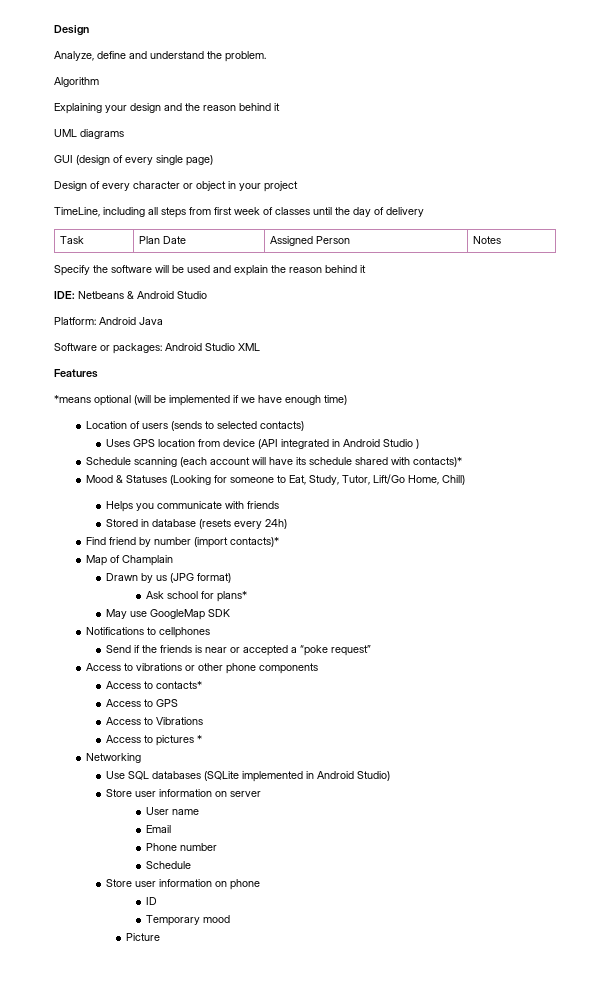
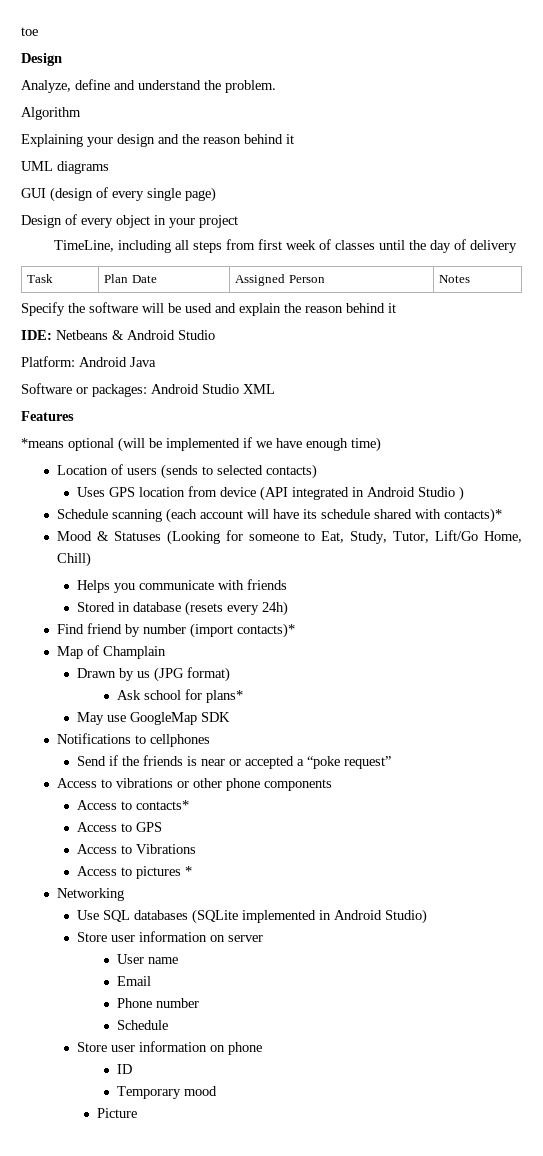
(54, 30) none -> [21,27,38,36] toe //
[133,181,193,189] character or -> (113, 223) none

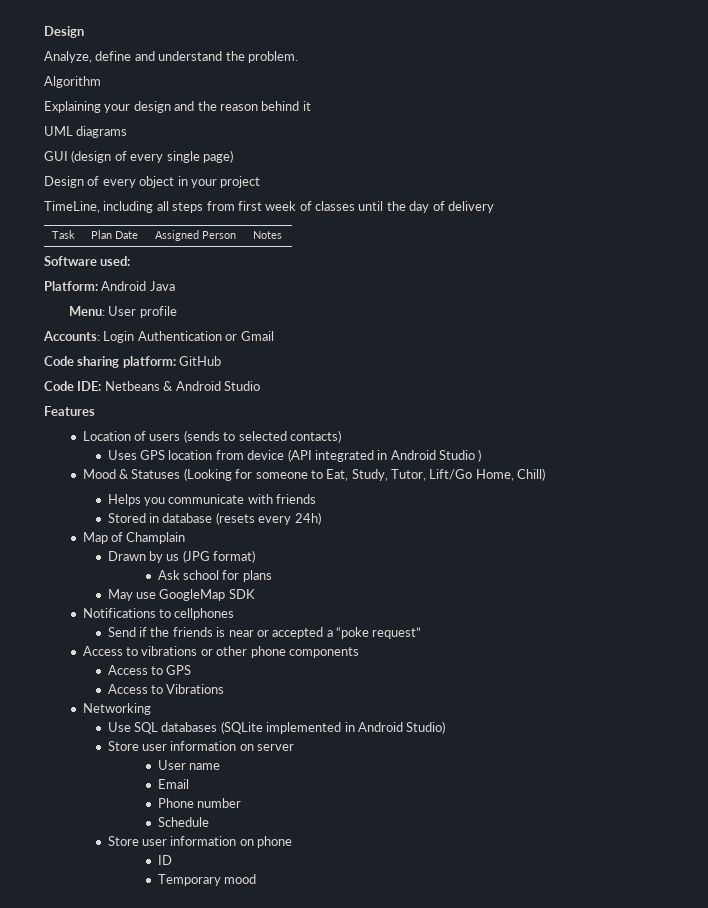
[21,27,38,36] toe // -> (44, 32) none
[21,302,396,316] Specify the software will be used and explain the reason behind it // -> [44,256,131,266] [44,281,175,291] [68,306,177,318] [43,331,274,343] [44,356,222,368] [44,381,74,391] Software used: // Platform: Android Java // Menu: User profile // Accounts: Login Authentication or Gmail // Code sharing platform: GitHub // Code
[21,356,156,367] [21,383,275,397] [21,411,74,421] [21,437,381,452] Platform: Android Java // Software or packages: Android Studio XML // Features // *means optional (will be implemented if we have enough time) -> [44,406,95,416] Features
[56,508,502,523] // Schedule scanning (each account will have its schedule shared with contacts)* -> (482, 455) none
[56,623,295,638] // Find friend by number (import contacts)* -> (321, 518) none
[206,690,244,703] plans* -> [242,570,272,582] plans
[76,800,189,810] // Access to contacts* -> (359, 652) none
[76,866,192,879] // Access to pictures * -> (225, 689) none
[97,1108,138,1118] // Picture -> (256, 879) none

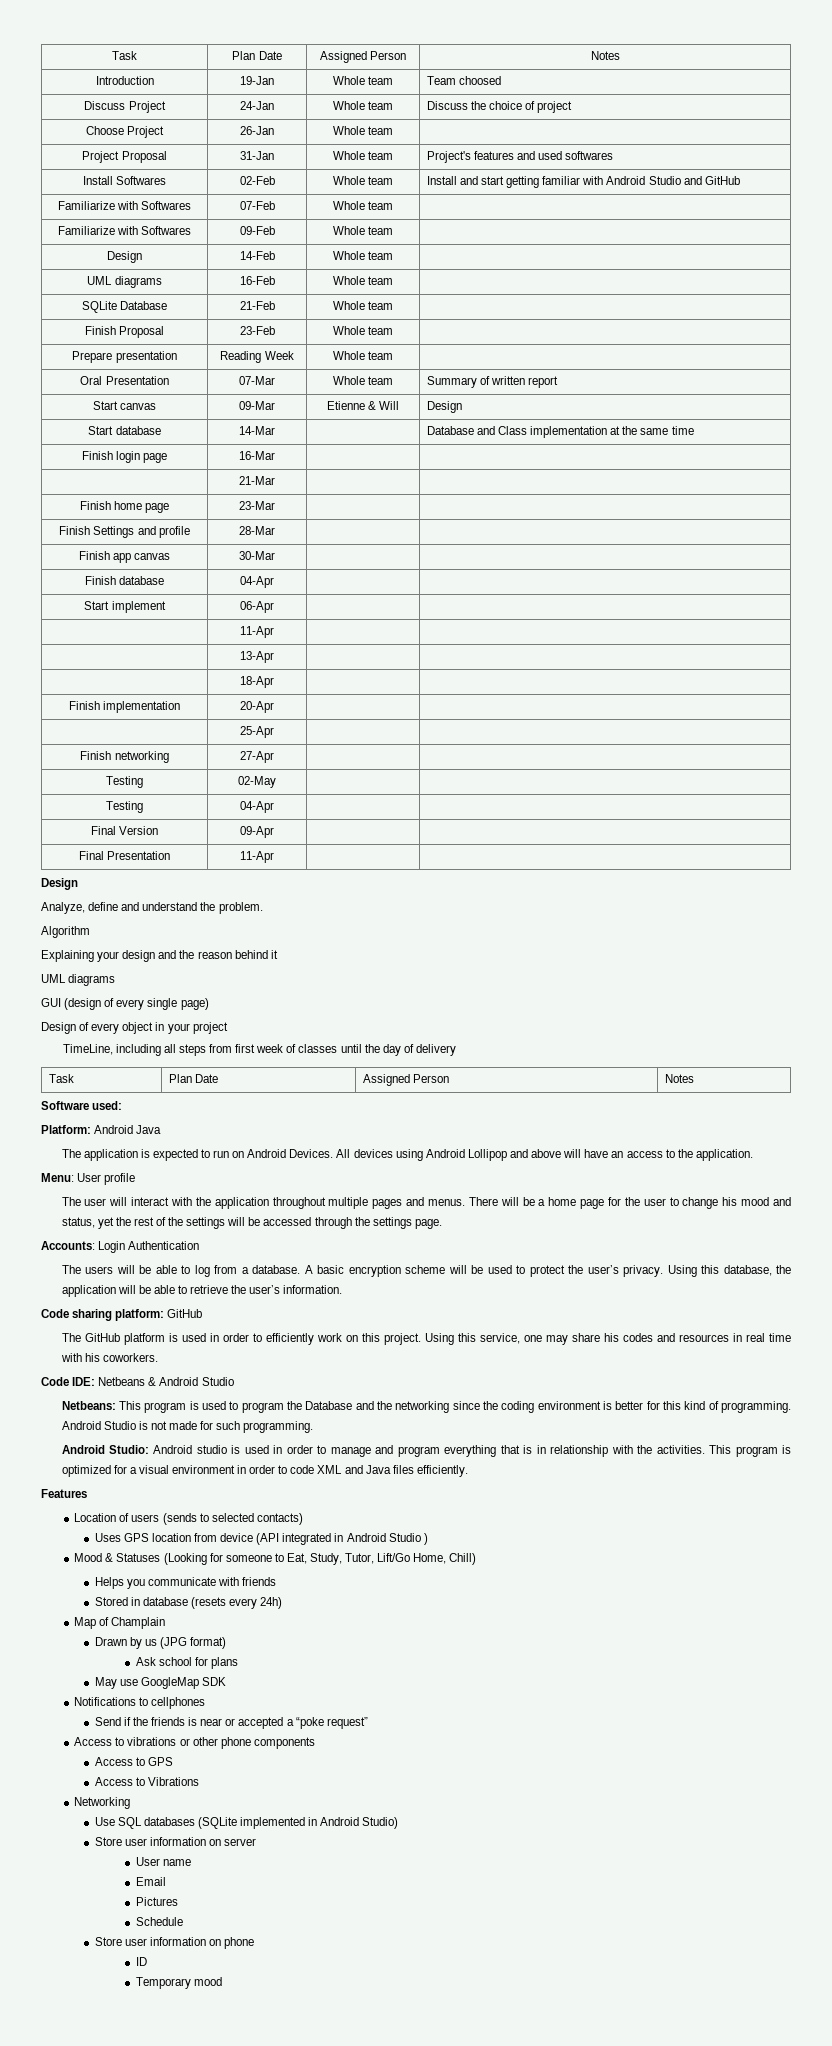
(44, 32) none -> [112,51,137,60] [232,51,282,60] [319,51,407,63] [590,51,620,60] [95,76,154,85] [240,76,274,85] [332,76,394,85] [426,76,501,85] [84,101,166,113] [240,101,274,110] [332,101,394,110] [426,101,573,113] [85,126,165,138] [240,126,274,135] [332,126,394,135] [82,151,167,163] [240,151,274,160] [332,151,394,160] [426,151,614,163] [82,176,167,185] [239,176,275,185] [332,176,394,185] [426,176,740,188] [57,201,192,210] [239,201,275,210] [332,201,394,210] [57,226,192,235] [239,226,275,235] [332,226,394,235] [107,251,142,263] [239,251,275,260] [332,251,394,260] [87,276,162,288] [239,276,275,285] [332,276,394,285] [81,301,168,313] [239,301,275,310] [332,301,394,310] [84,326,165,338] [239,326,275,335] [332,326,394,335] [72,351,177,363] [220,351,294,363] [332,351,394,360] [80,376,169,385] [239,376,275,385] [332,376,394,385] [426,376,559,388] [92,401,157,410] [239,401,275,410] [326,401,400,410] [426,401,462,413] [88,426,161,435] [239,426,275,435] [426,426,694,438] [81,451,168,463] [239,451,275,460] [239,476,275,485] [79,501,170,513] [239,501,275,510] [59,526,190,538] [239,526,275,535] [78,551,171,563] [239,551,275,560] [84,576,165,585] [240,576,274,588] [84,601,166,613] [240,601,274,613] [240,626,274,638] [240,651,274,663] [240,676,274,688] [68,701,181,713] [240,701,274,713] [240,726,274,738] [80,751,169,763] [240,751,274,763] [106,776,143,788] [238,776,276,788] [106,801,143,813] [240,801,274,813] [90,826,159,835] [240,826,274,838] [78,851,171,860] [240,851,274,863] Task | Plan Date | Assigned Person | Notes // Introduction | 19-Jan | Whole team | Team choosed // Discuss Project | 24-Jan | Whole team | Discuss the choice of project // Choose Project | 26-Jan | Whole team | // Project Proposal | 31-Jan | Whole team | Project's features and used softwares // Install Softwares | 02-Feb | Whole team | Install and start getting familiar with Android Studio and GitHub // Familiarize with Softwares | 07-Feb | Whole team | // Familiarize with Softwares | 09-Feb | Whole team | // Design | 14-Feb | Whole team | // UML diagrams | 16-Feb | Whole team | // SQLite Database | 21-Feb | Whole team | // Finish Proposal | 23-Feb | Whole team | // Prepare presentation | Reading Week | Whole team | // Oral Presentation | 07-Mar | Whole team | Summary of written report // Start canvas | 09-Mar | Etienne & Will | Design // Start database | 14-Mar | | Database and Class implementation at the same time // Finish login page | 16-Mar | | // | 21-Mar | | // Finish home page | 23-Mar | | // Finish Settings and profile | 28-Mar | | // Finish app canvas | 30-Mar | | // Finish database | 04-Apr | | // Start implement | 06-Apr | | // | 11-Apr | | // | 13-Apr | | // | 18-Apr | | // Finish implementation | 20-Apr | | // | 25-Apr | | // Finish networking | 27-Apr | | // Testing | 02-May | | // Testing | 04-Apr | | // Final Version | 09-Apr | | // Final Presentation | 11-Apr | | //
[68,306,177,318] [43,331,274,343] [44,356,222,368] Menu: User profile // Accounts: Login Authentication or Gmail // Code sharing platform: GitHub -> [61,1149,753,1161] [41,1173,136,1185] [61,1197,791,1209] [61,1217,442,1229] [41,1241,200,1253] [61,1265,791,1277] [61,1285,343,1297] [41,1309,203,1321] [61,1333,791,1345] [60,1353,158,1362] The application is expected to run on Android Devices. All devices using Android Lollipop and above will have an access to the application. // Menu: User profile // The user will interact with the application throughout multiple pages and menus. There will be a home page for the user to change his mood and status, yet the rest of the settings will be accessed through the settings page. // Accounts: Login Authentication // The users will be able to log from a database. A basic encryption scheme will be used to protect the user’s privacy. Using this database, the application will be able to retrieve the user’s information. // Code sharing platform: GitHub // The GitHub platform is used in order to efficiently work on this project. Using this service, one may share his codes and resources in real time with his coworkers.
(260, 386) none -> [61,1401,792,1413] [61,1421,314,1433] [61,1445,792,1457] [61,1465,468,1477] // Netbeans: This program is used to program the Database and the networking since the coding environment is better for this kind of programming. Android Studio is not made for such programming. // Android Studio: Android studio is used in order to manage and program everything that is in relationship with the activities. This program is optimized for a visual environment in order to code XML and Java files efficiently.
[157,798,241,808] Phone number -> [135,1897,178,1906] Pictures

